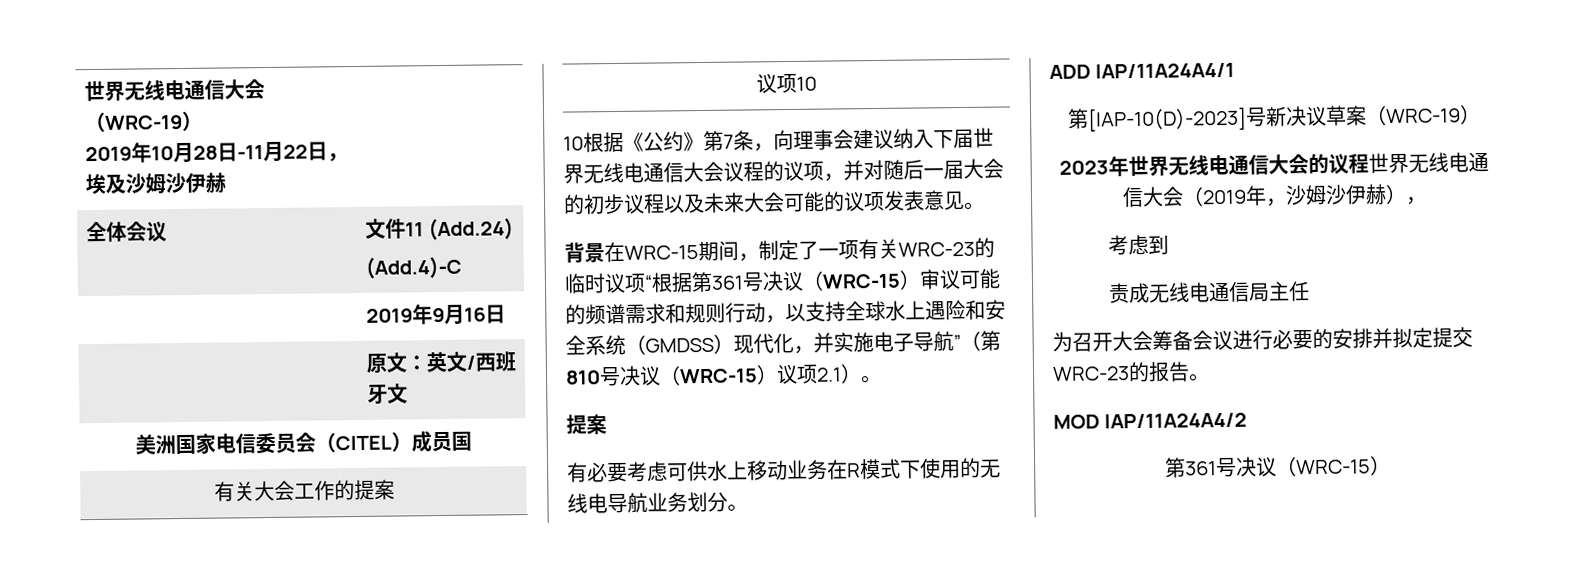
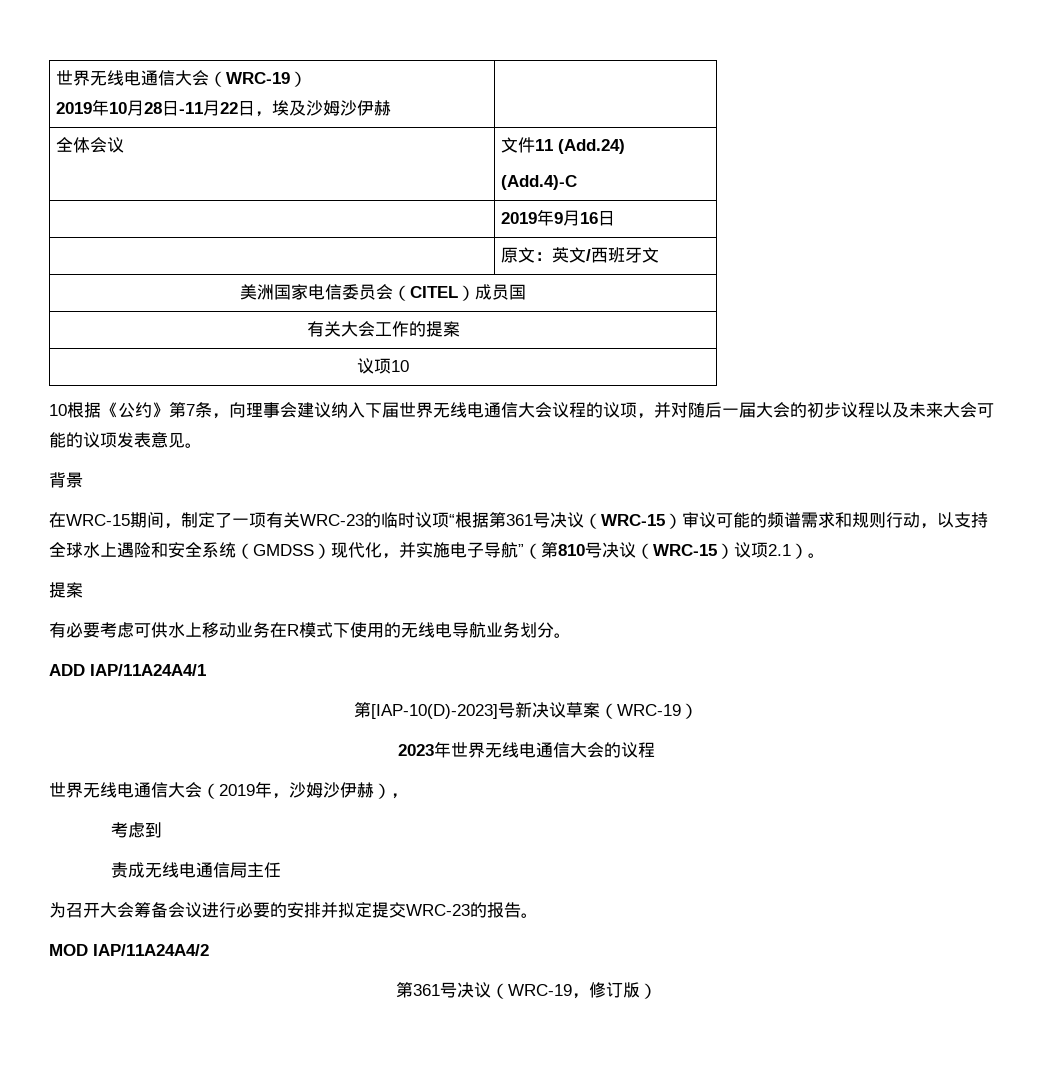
(605, 253) none -> (83, 480) //
(1369, 163) none -> (655, 750) //
[1296,459,1371,475] WRC-15 -> [507,982,640,999] WRC-19，修订版

